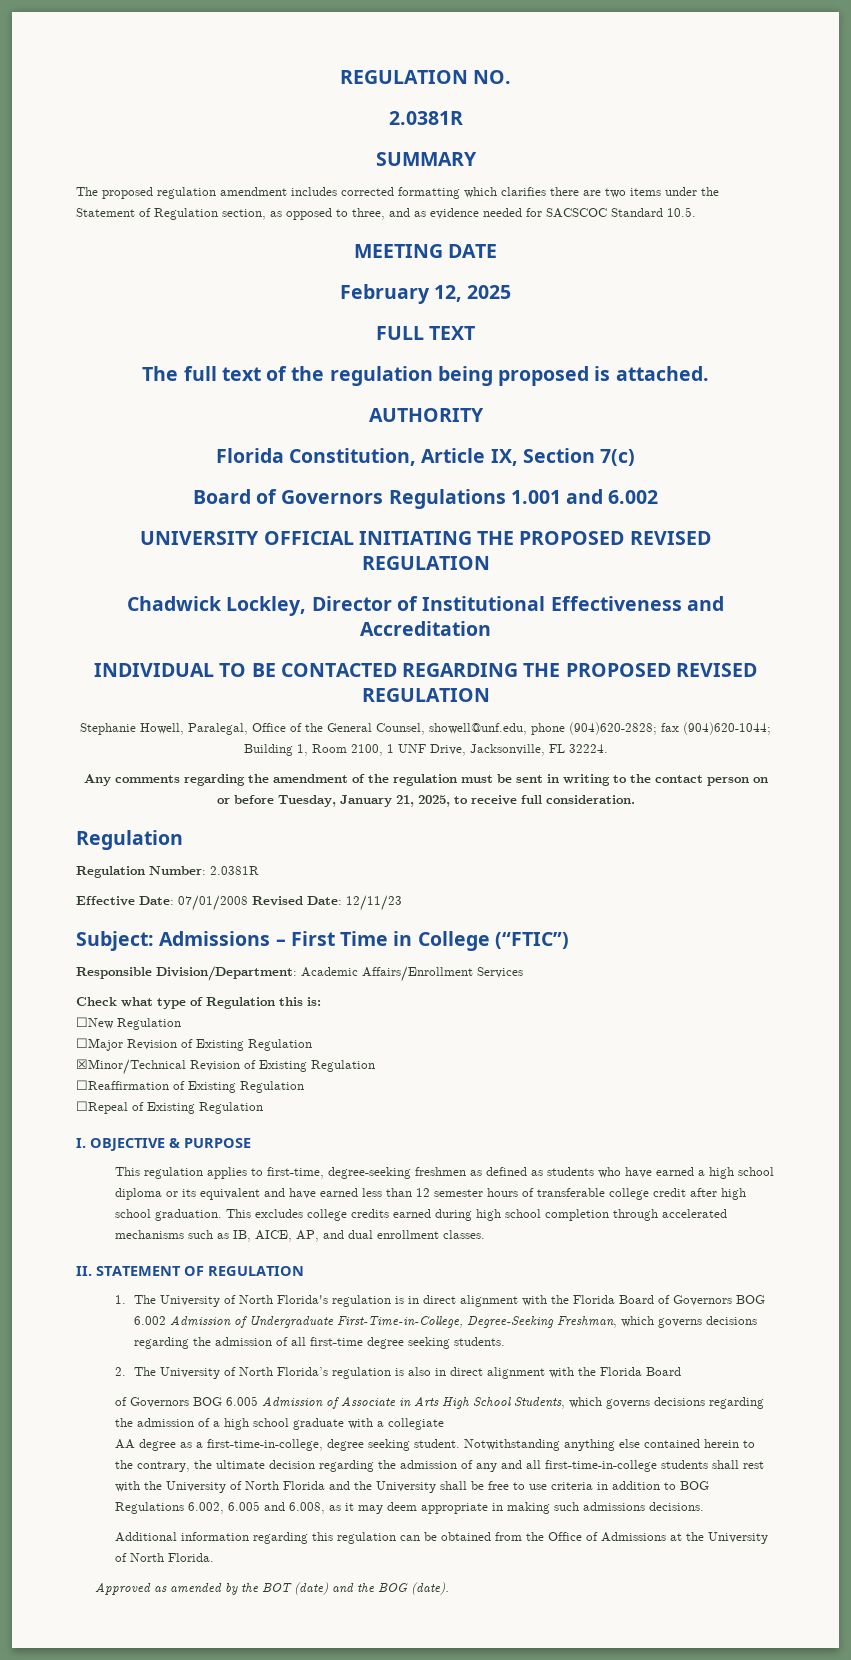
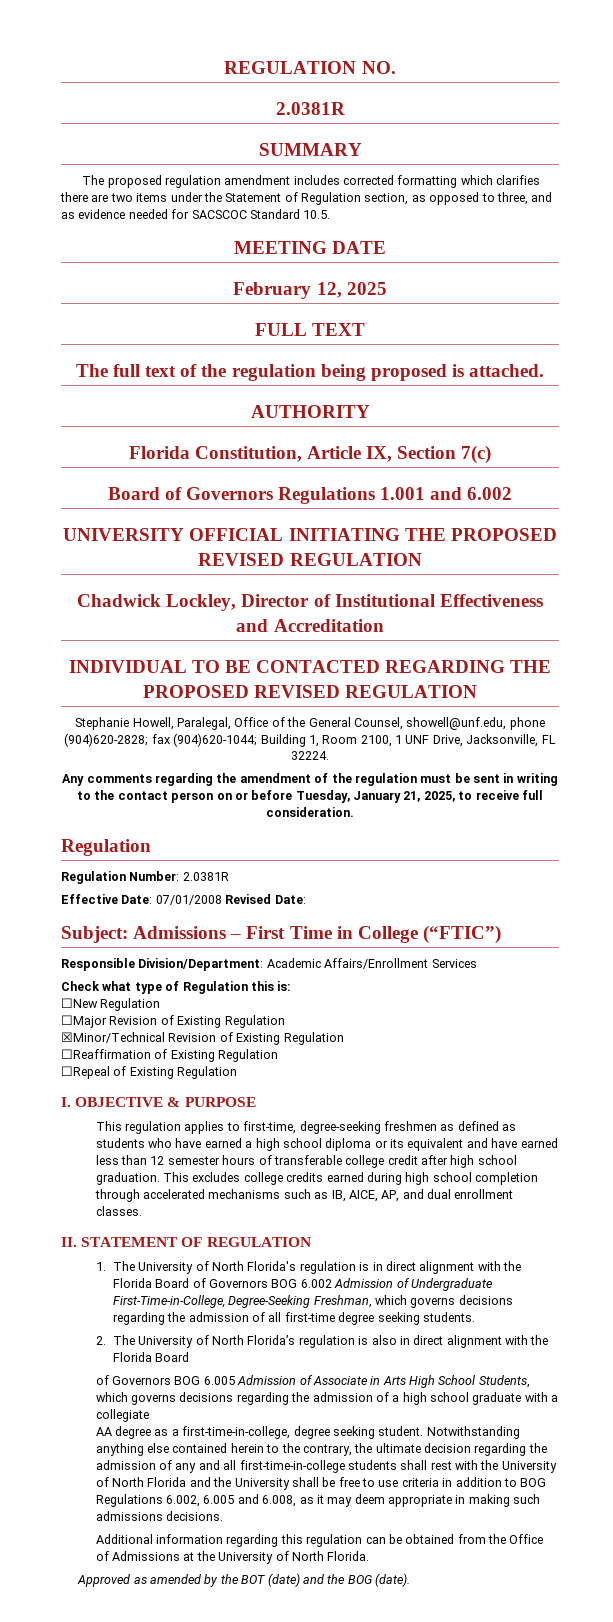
[346,895,402,911] 12/11/23 -> (306, 899) none

